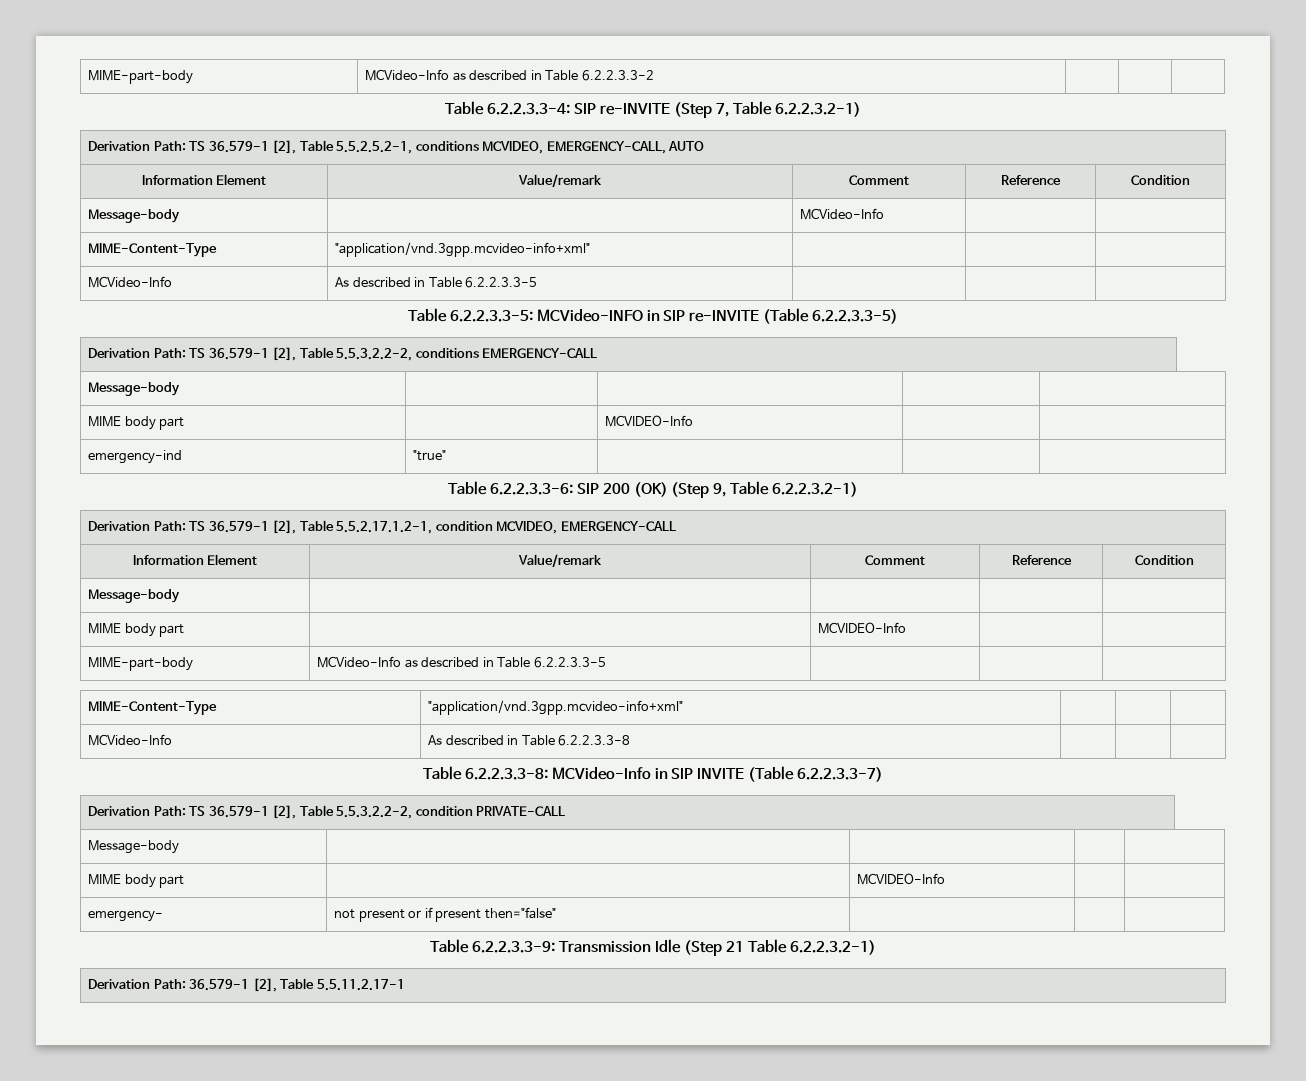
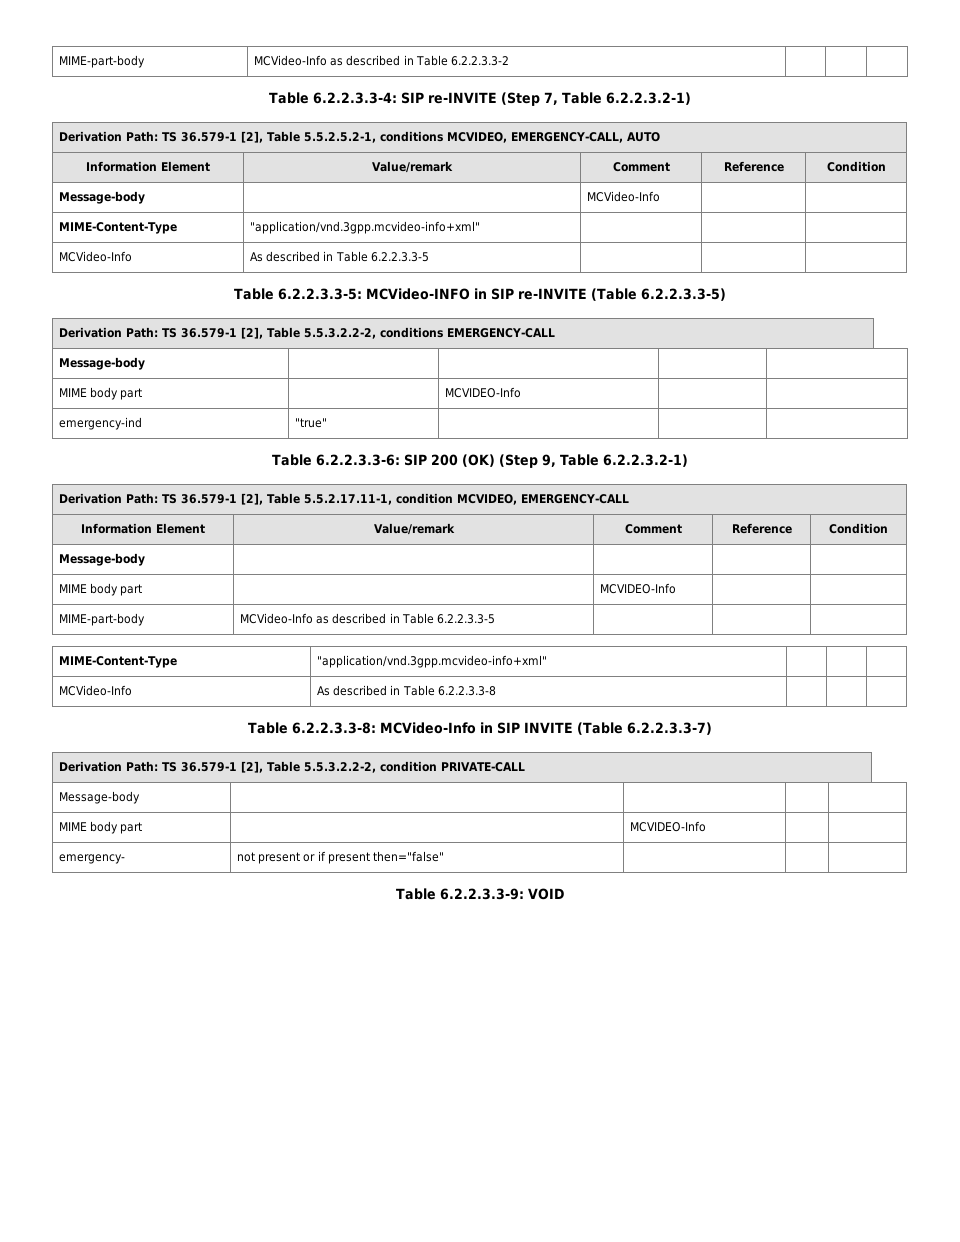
[336,521,433,534] 5.5.2.17.1.2-1, -> [303,494,392,505] 5.5.2.17.11-1,
[559,939,876,956] [88,978,405,992] Transmission Idle (Step 21 Table 6.2.2.3.2-1) // Derivation Path: 36.579-1 [2], Table 5.5.11.2.17-1 -> [527,888,564,900] VOID

